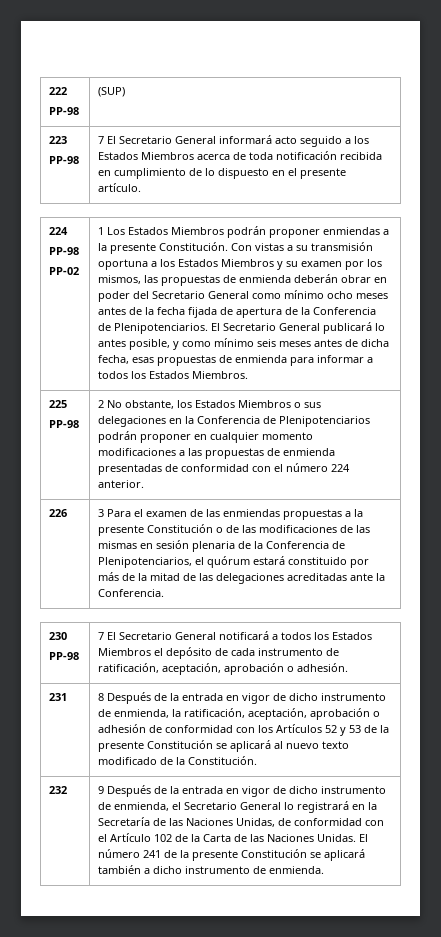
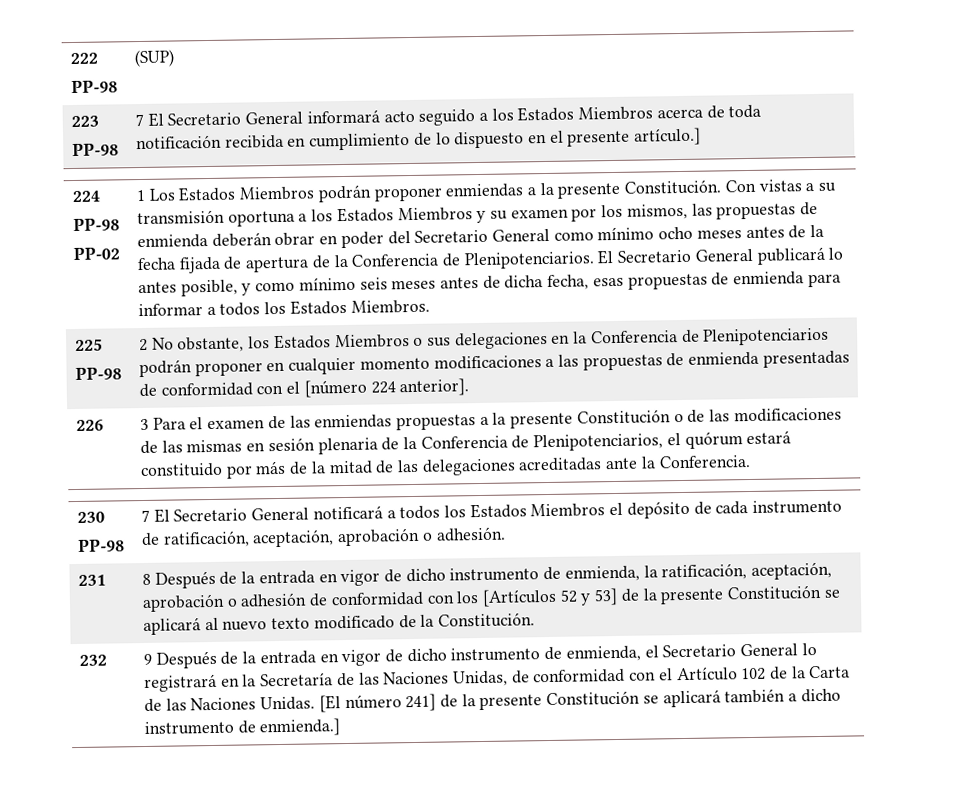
[98,183,142,192] artículo. -> [634,127,702,146] artículo.]
[286,463,351,472] [98,480,145,488] número 224 anterior. -> [303,378,470,398] [número 224 anterior].
[276,724,323,733] Artículos -> [481,588,557,607] [Artículos
[349,725,362,733] 53 -> [594,587,619,606] 53]
[359,834,369,842] [98,849,162,858] El número 241 -> [318,693,437,713] [El número 241]
[269,866,325,874] enmienda. -> [259,718,341,737] enmienda.]

